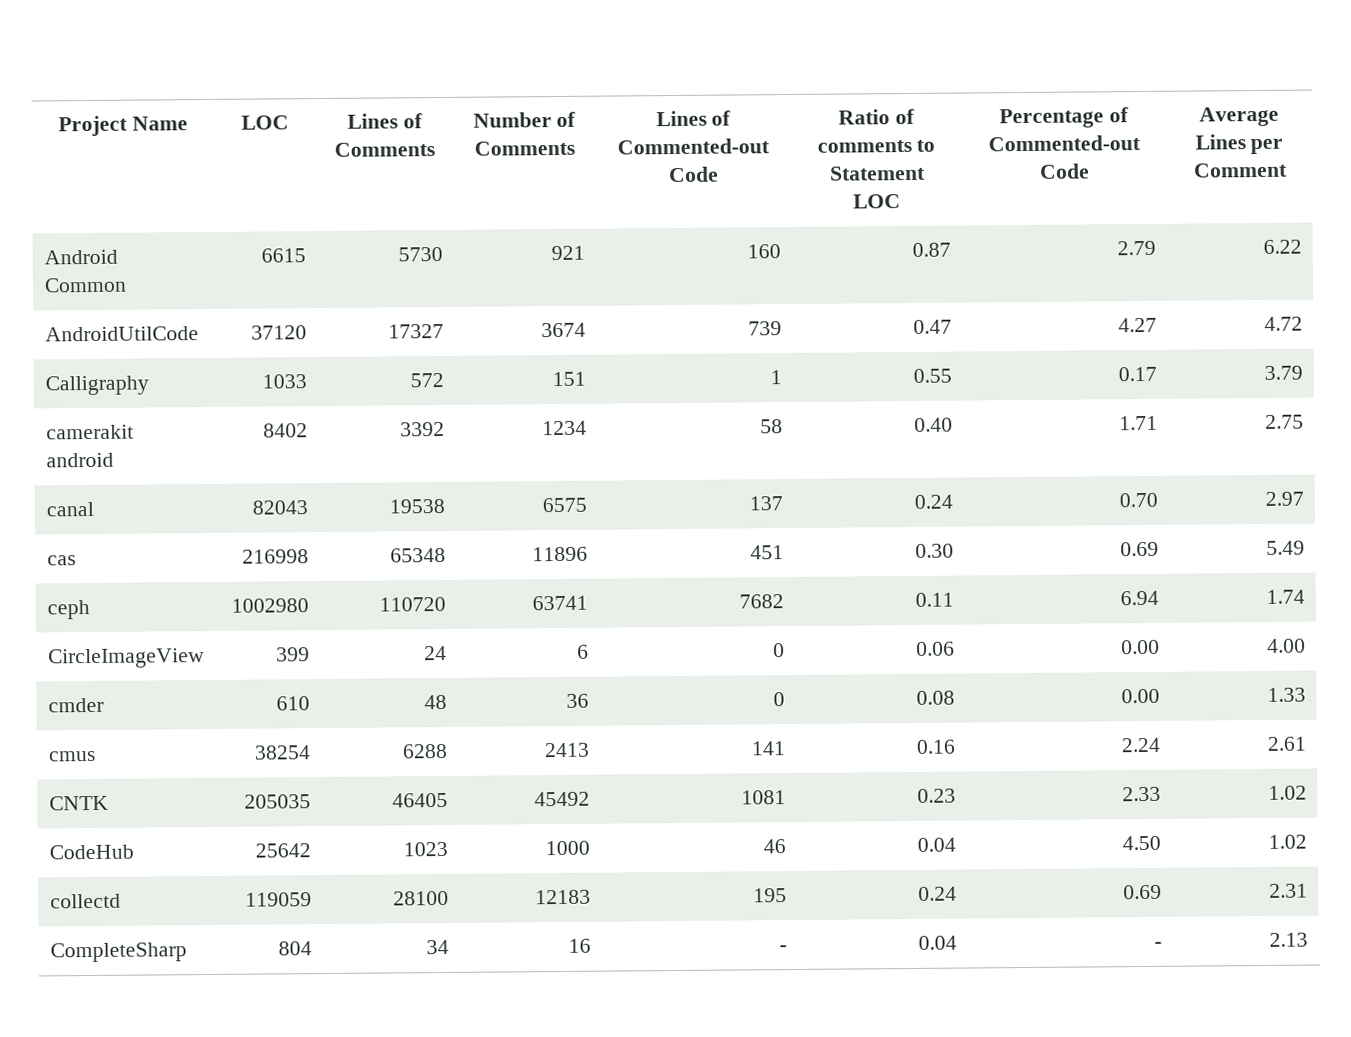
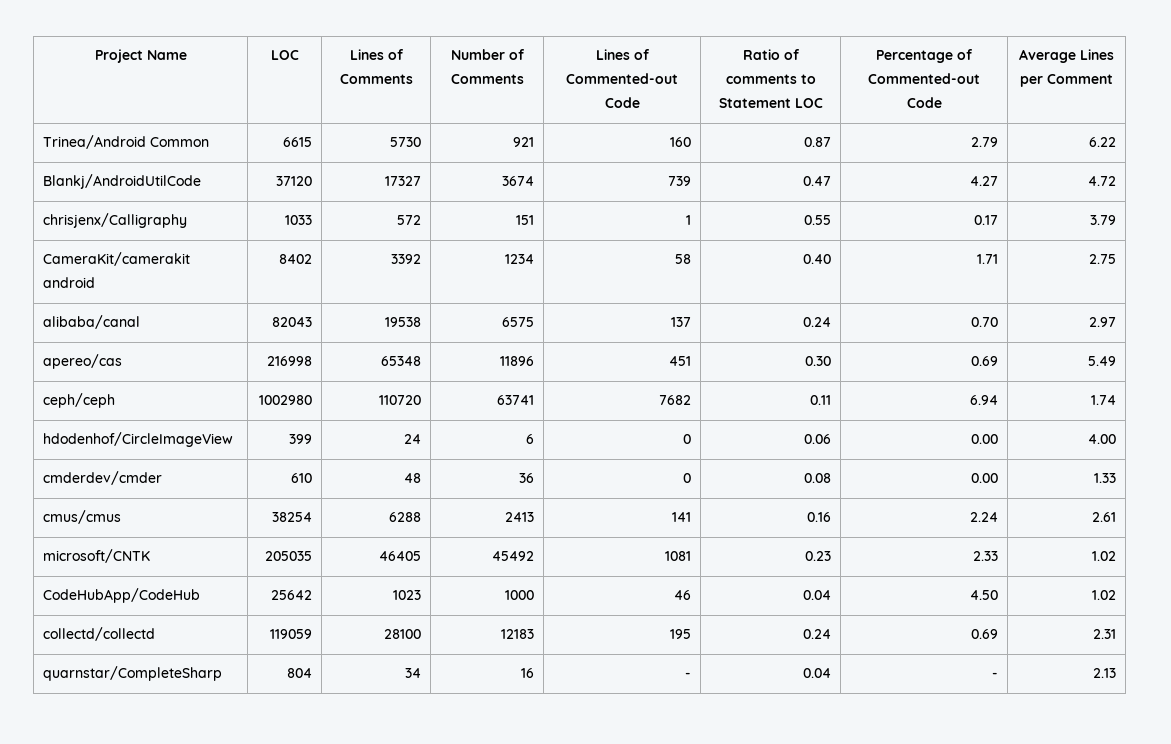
[44,249,119,265] Android -> [43,135,147,149] Trinea/Android
[45,326,200,342] AndroidUtilCode -> [43,174,202,189] Blankj/AndroidUtilCode
[45,375,150,396] Calligraphy -> [43,213,188,228] chrisjenx/Calligraphy
[46,424,135,440] camerakit -> [43,252,191,266] CameraKit/camerakit
[46,501,95,517] canal -> [43,315,141,329] alibaba/canal
[47,555,77,566] cas -> [43,354,123,369] apereo/cas
[47,600,91,620] ceph -> [43,393,116,408] ceph/ceph
[48,648,206,669] CircleImageView -> [43,432,234,447] hdodenhof/CircleImageView
[48,697,105,713] cmder -> [43,471,163,485] cmderdev/cmder
[48,750,97,762] cmus -> [43,510,122,524] cmus/cmus
[49,795,110,811] CNTK -> [43,549,151,563] microsoft/CNTK
[49,844,135,860] CodeHub -> [43,588,201,603] CodeHubApp/CodeHub
[50,893,122,909] collectd -> [43,627,156,641] collectd/collectd
[50,942,188,963] CompleteSharp -> [43,666,223,681] quarnstar/CompleteSharp

